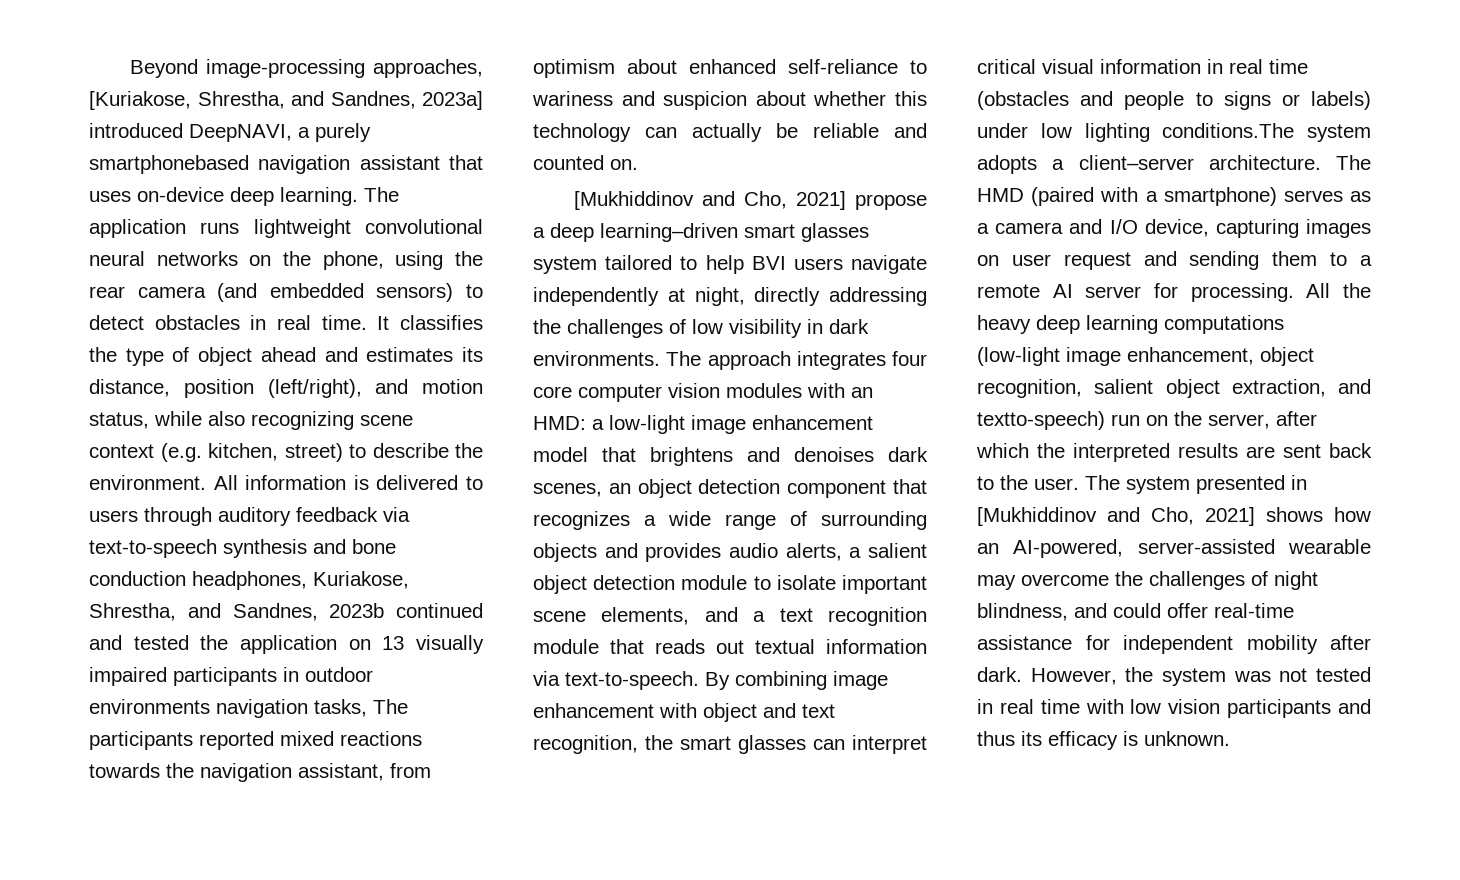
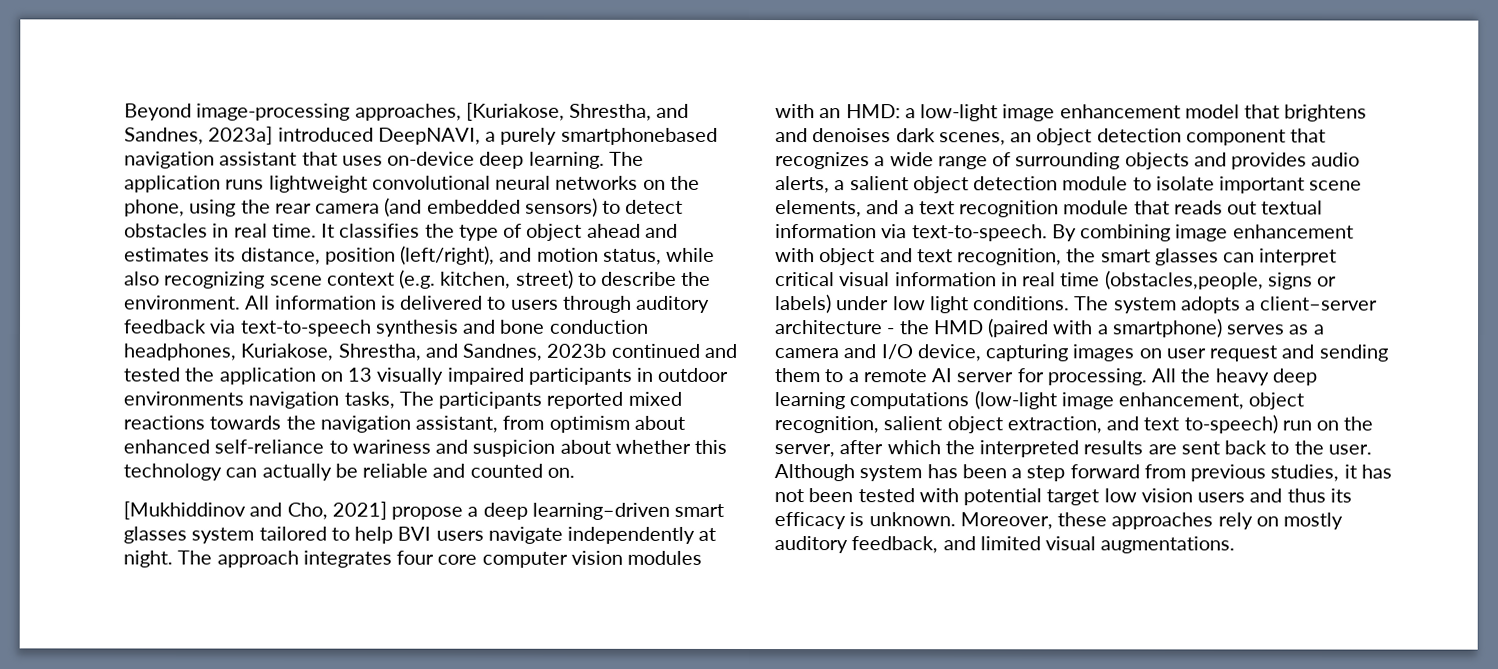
[694,287,927,306] [533,319,869,338] [533,351,660,366] night, directly addressing the challenges of low visibility in dark environments. -> [123,550,173,568] night.
[977,91,1213,110] (obstacles and people to -> [1104,270,1264,290] (obstacles,people,
[1084,123,1295,142] lighting conditions.The -> [929,296,1110,314] light conditions. The
[1208,155,1371,170] architecture. The -> [775,320,930,335] architecture - the
[977,411,1105,430] textto-speech) -> [1143,414,1278,434] text to-speech)
[1085,475,1307,494] [977,507,1371,526] [977,539,1371,558] [977,571,1318,590] [977,603,1294,621] [977,635,1371,654] [977,667,1371,686] [977,699,1124,714] The system presented in [Mukhiddinov and Cho, 2021] shows how an AI-powered, server-assisted wearable may overcome the challenges of night blindness, and could offer real-time assistance for independent mobility after dark. However, the system was not tested in real time with -> [774,464,1392,482] [774,488,1100,506] Although system has been a step forward from previous studies, it has not been tested with potential target
[1227,699,1332,718] participants -> [1197,492,1246,503] users
(1230, 738) none -> [959,512,1344,530] [774,536,1236,554] Moreover, these approaches rely on mostly auditory feedback, and limited visual augmentations.

